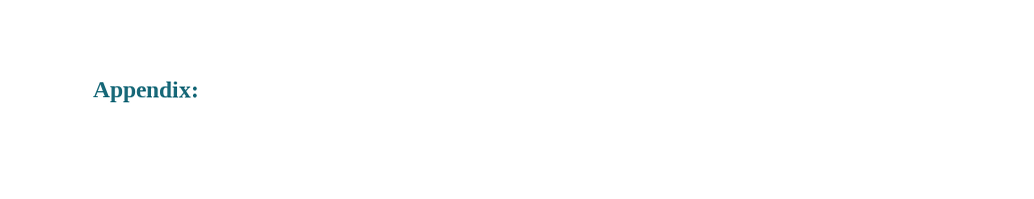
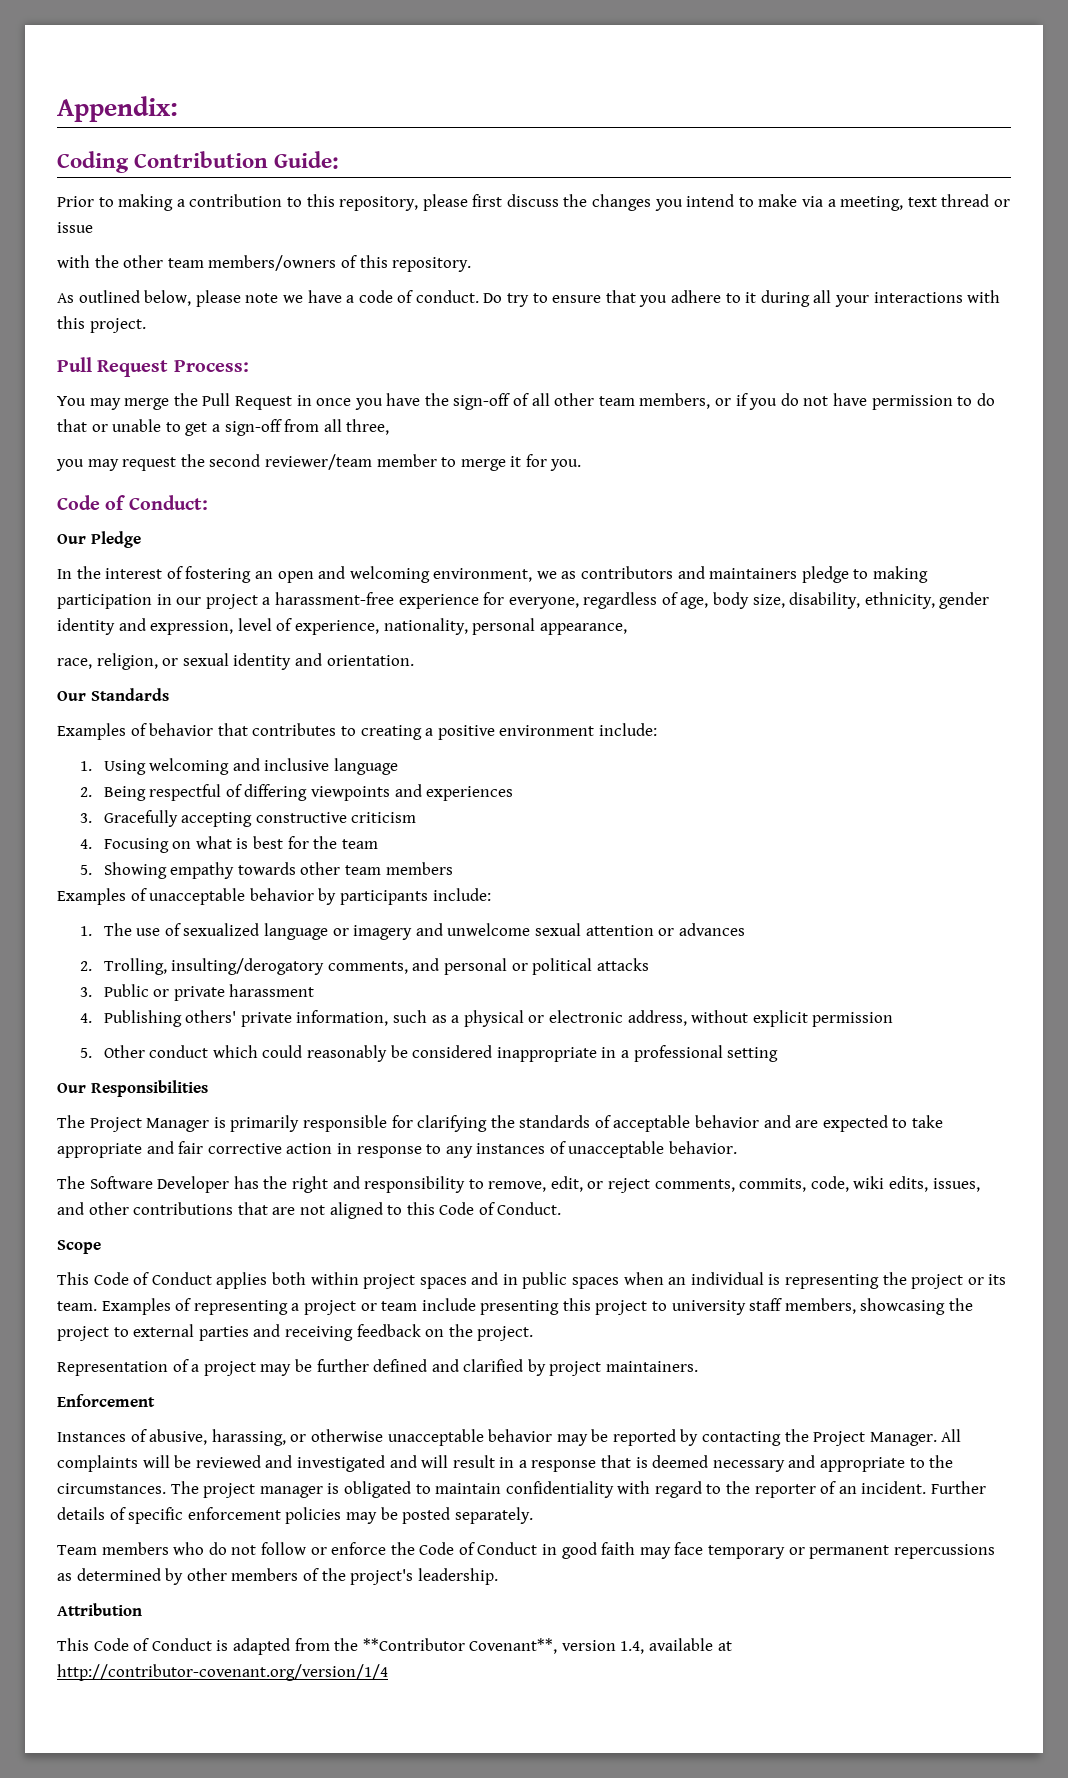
(200, 92) none -> [57,151,340,173] [57,194,1010,211] [57,222,93,233] [57,255,472,272] [57,290,1001,307] [57,316,146,333] [57,357,249,377] [57,393,995,410] [57,419,390,436] [56,454,582,471] [57,495,208,510] [57,531,141,548] [57,566,929,583] [57,592,990,609] [57,618,627,635] [57,653,414,670] [57,688,169,701] [57,723,657,740] [80,758,399,775] [80,784,514,801] [80,810,417,827] [80,836,378,853] [80,862,453,879] [57,888,491,905] [80,923,745,940] [80,958,649,975] [80,984,315,1001] [80,1010,894,1027] [80,1045,779,1062] [57,1080,208,1097] [57,1115,944,1132] [57,1141,738,1158] [57,1176,980,1193] [57,1202,562,1219] [57,1240,101,1254] [57,1272,1007,1289] [57,1298,974,1315] [57,1324,534,1341] [57,1359,699,1376] [57,1394,155,1407] [57,1429,962,1446] [57,1455,954,1472] [57,1481,987,1498] [57,1507,533,1524] [57,1542,995,1559] [57,1568,498,1585] [57,1603,142,1616] [57,1638,732,1655] [57,1664,388,1681] // Coding Contribution Guide: // Prior to making a contribution to this repository, please first discuss the changes you intend to make via a meeting, text thread or issue // with the other team members/owners of this repository. // As outlined below, please note we have a code of conduct. Do try to ensure that you adhere to it during all your interactions with this project. // Pull Request Process: // You may merge the Pull Request in once you have the sign-off of all other team members, or if you do not have permission to do that or unable to get a sign-off from all three, // you may request the second reviewer/team member to merge it for you. // Code of Conduct: // Our Pledge // In the interest of fostering an open and welcoming environment, we as contributors and maintainers pledge to making participation in our project a harassment-free experience for everyone, regardless of age, body size, disability, ethnicity, gender identity and expression, level of experience, nationality, personal appearance, // race, religion, or sexual identity and orientation. // Our Standards // Examples of behavior that contributes to creating a positive environment include: // 1. Using welcoming and inclusive language // 2. Being respectful of differing viewpoints and experiences // 3. Gracefully accepting constructive criticism // 4. Focusing on what is best for the team // 5. Showing empathy towards other team members // Examples of unacceptable behavior by participants include: // 1. The use of sexualized language or imagery and unwelcome sexual attention or advances // 2. Trolling, insulting/derogatory comments, and personal or political attacks // 3. Public or private harassment // 4. Publishing others' private information, such as a physical or electronic address, without explicit permission // 5. Other conduct which could reasonably be considered inappropriate in a professional setting // Our Responsibilities // The Project Manager is primarily responsible for clarifying the standards of acceptable behavior and are expected to take appropriate and fair corrective action in response to any instances of unacceptable behavior. // The Software Developer has the right and responsibility to remove, edit, or reject comments, commits, code, wiki edits, issues, and other contributions that are not aligned to this Code of Conduct. // Scope // This Code of Conduct applies both within project spaces and in public spaces when an individual is representing the project or its team. Examples of representing a project or team include presenting this project to university staff members, showcasing the project to external parties and receiving feedback on the project. // Representation of a project may be further defined and clarified by project maintainers. // Enforcement // Instances of abusive, harassing, or otherwise unacceptable behavior may be reported by contacting the Project Manager. All complaints will be reviewed and investigated and will result in a response that is deemed necessary and appropriate to the circumstances. The project manager is obligated to maintain confidentiality with regard to the reporter of an incident. Further details of specific enforcement policies may be posted separately. // Team members who do not follow or enforce the Code of Conduct in good faith may face temporary or permanent repercussions as determined by other members of the project's leadership. // Attribution // This Code of Conduct is adapted from the **Contributor Covenant**, version 1.4, available at http://contributor-covenant.org/version/1/4

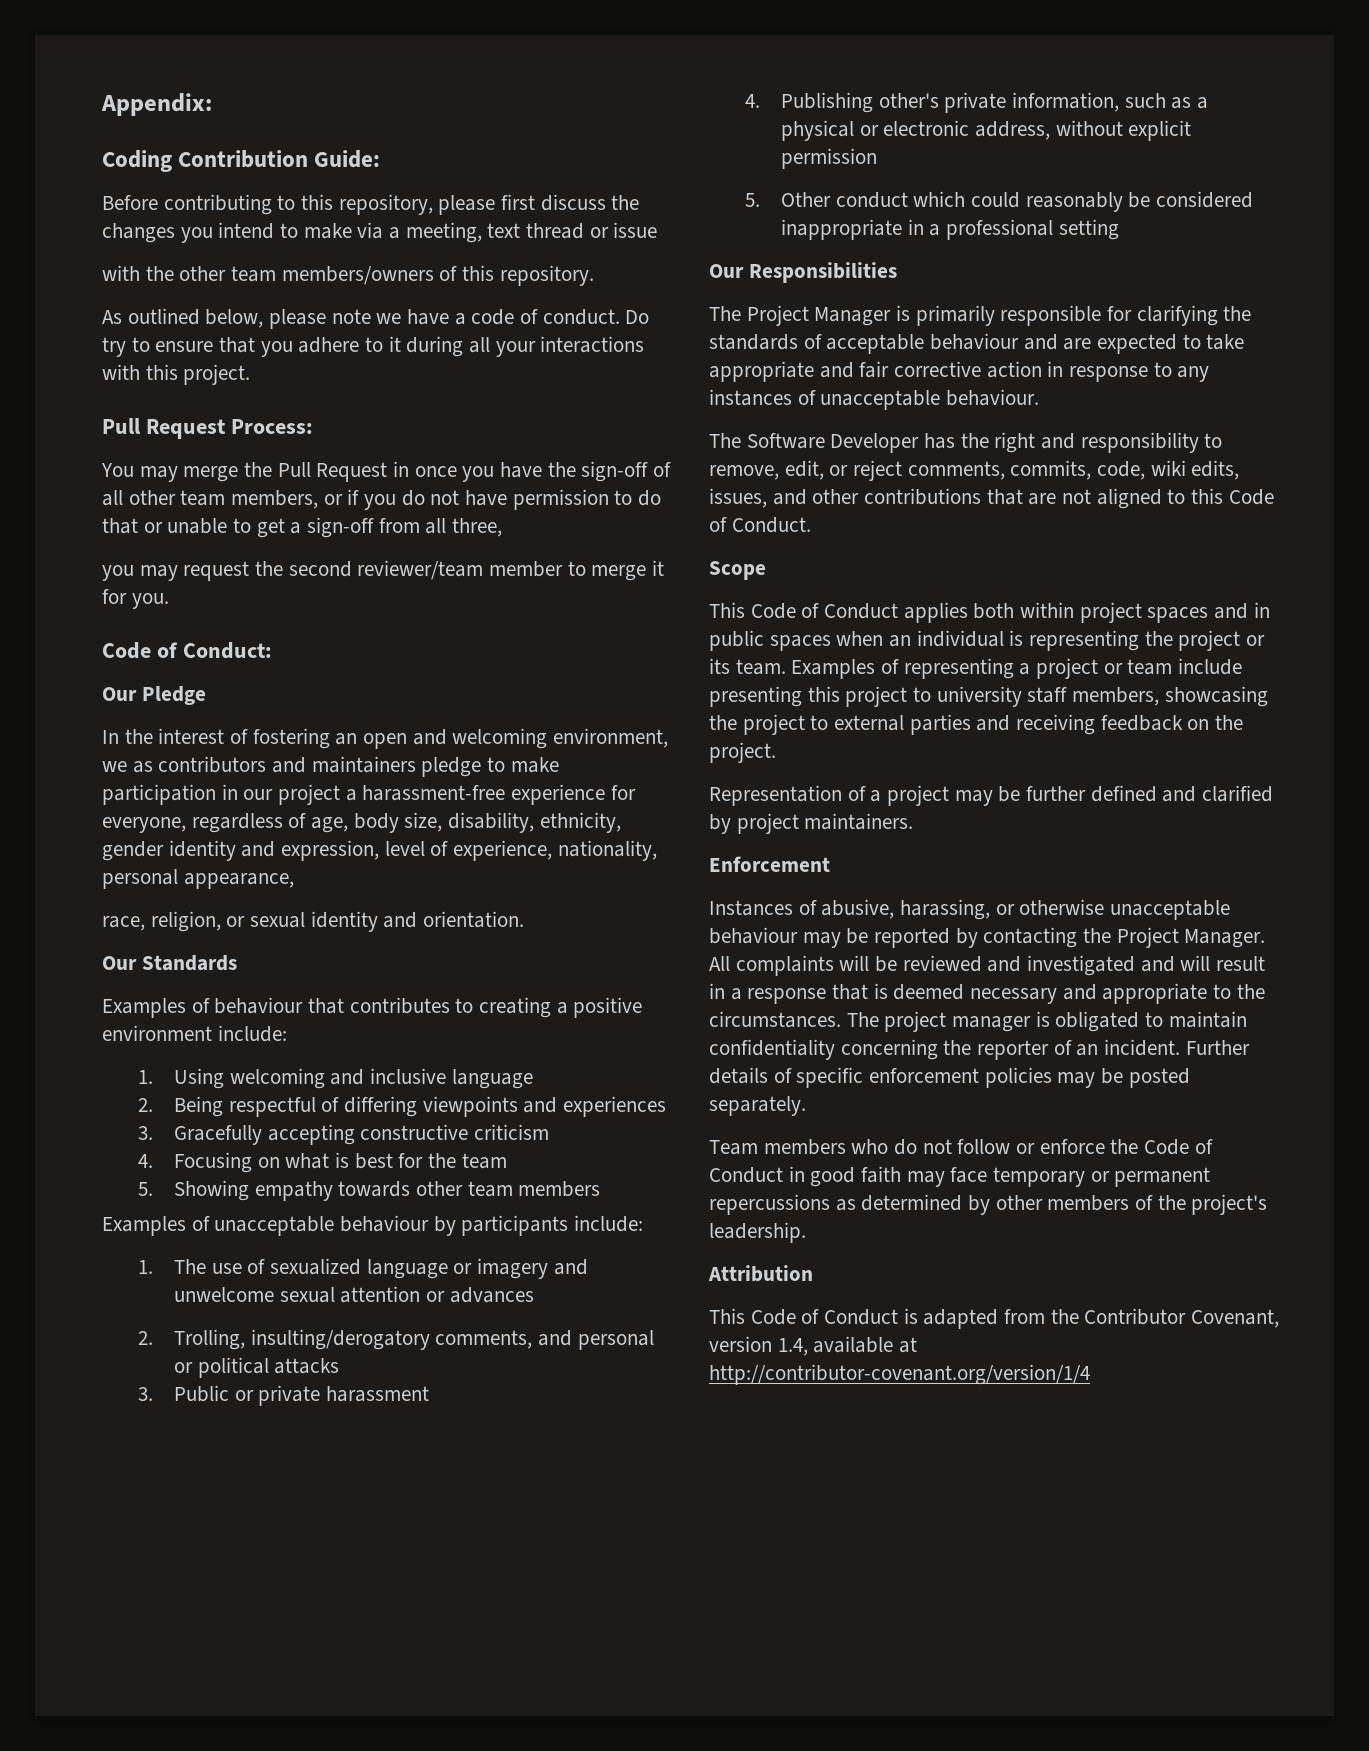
[57,194,283,211] Prior to making a contribution -> [102,194,272,215] Before contributing
[873,566,929,583] making -> [510,757,559,773] make
[149,723,214,736] behavior -> [214,997,304,1014] behaviour
[249,888,314,901] behavior -> [340,1215,430,1232] behaviour
[185,1010,237,1023] others' -> [878,93,939,108] other's
[695,1115,760,1128] behavior -> [930,333,1020,350] behaviour
[669,1141,738,1154] behavior. -> [946,389,1040,406] behaviour.
[488,1429,553,1442] behavior -> [709,927,798,944] behaviour
[617,1481,722,1498] with regard to -> [840,1039,938,1060] concerning
[362,1638,558,1654] **Contributor Covenant**, -> [1084,1308,1280,1328] Contributor Covenant,

